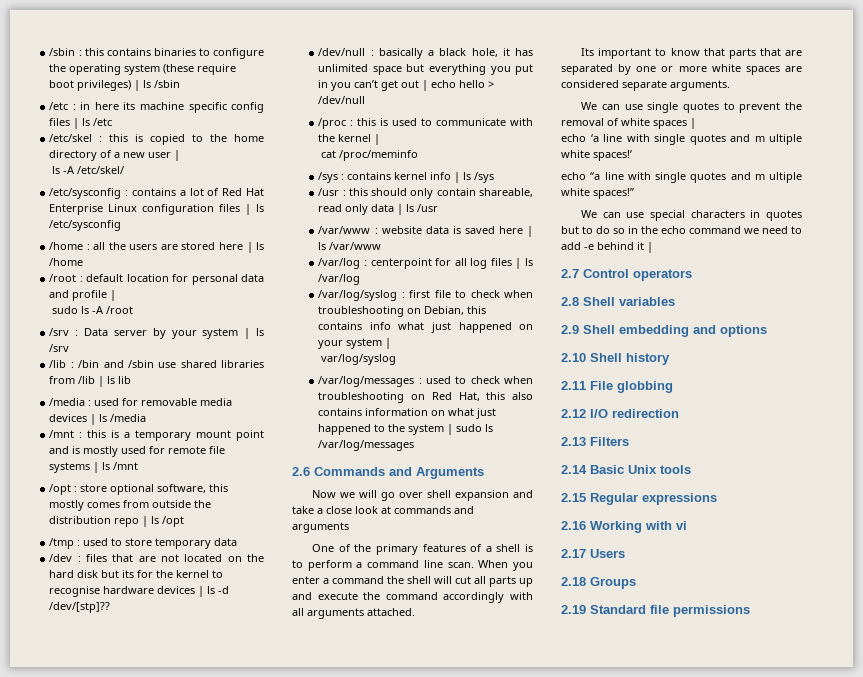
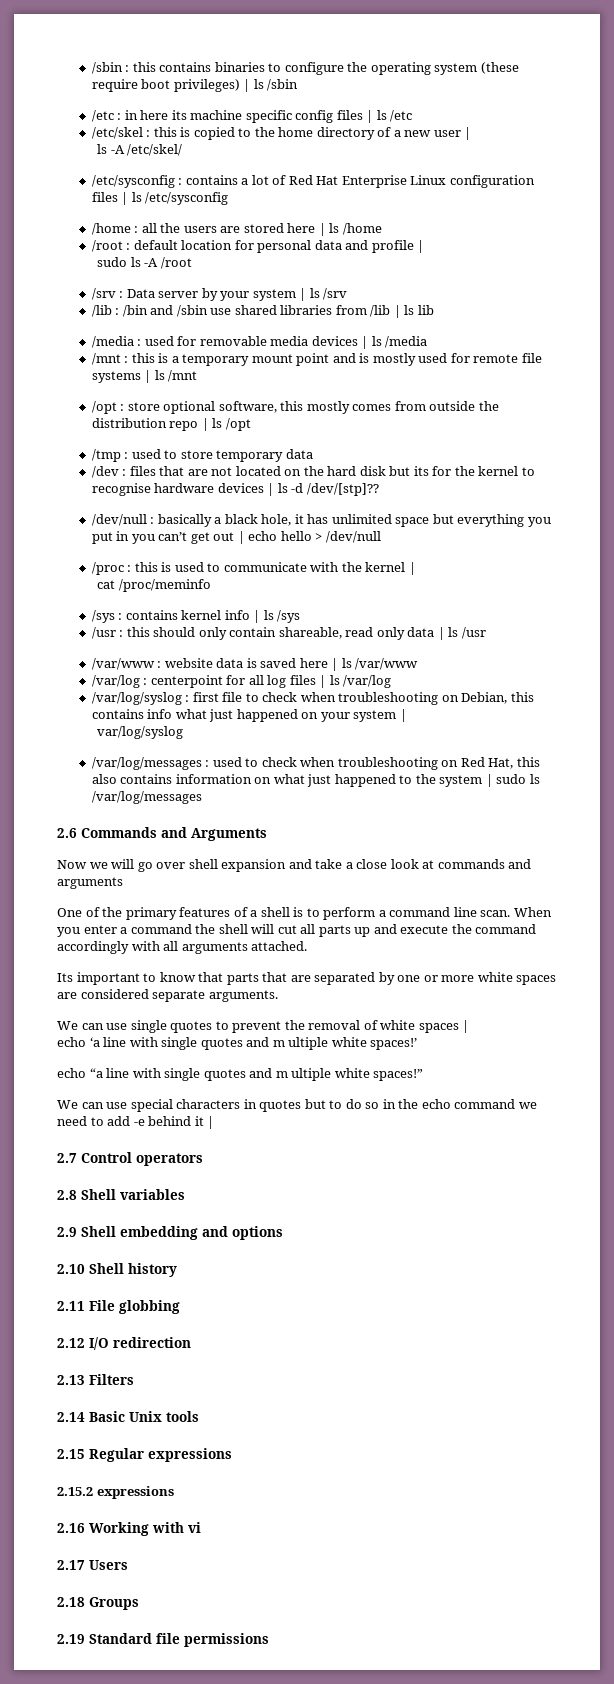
(717, 499) none -> [57,1486,174,1499] // 2.15.2 expressions

